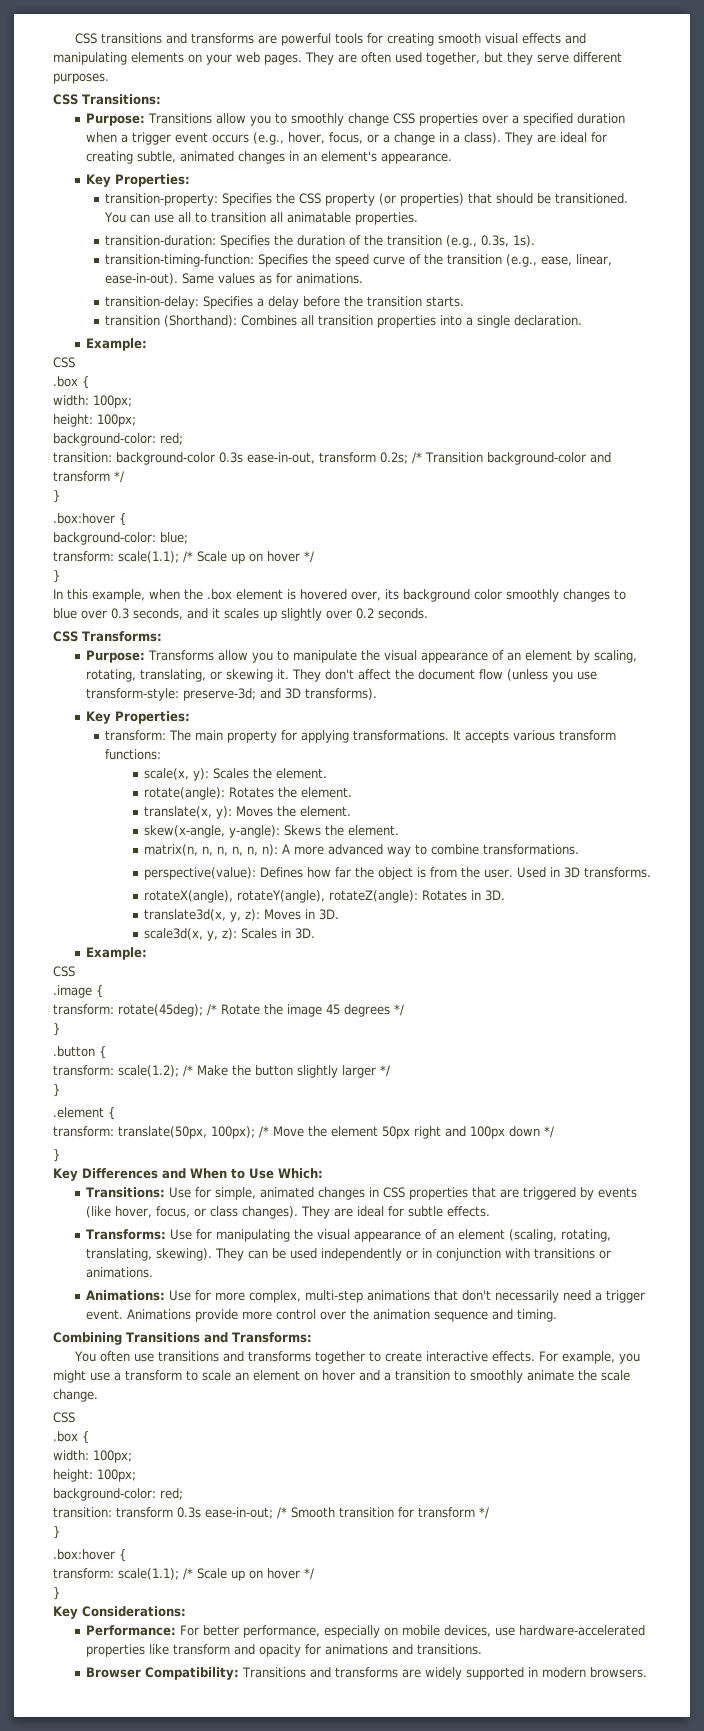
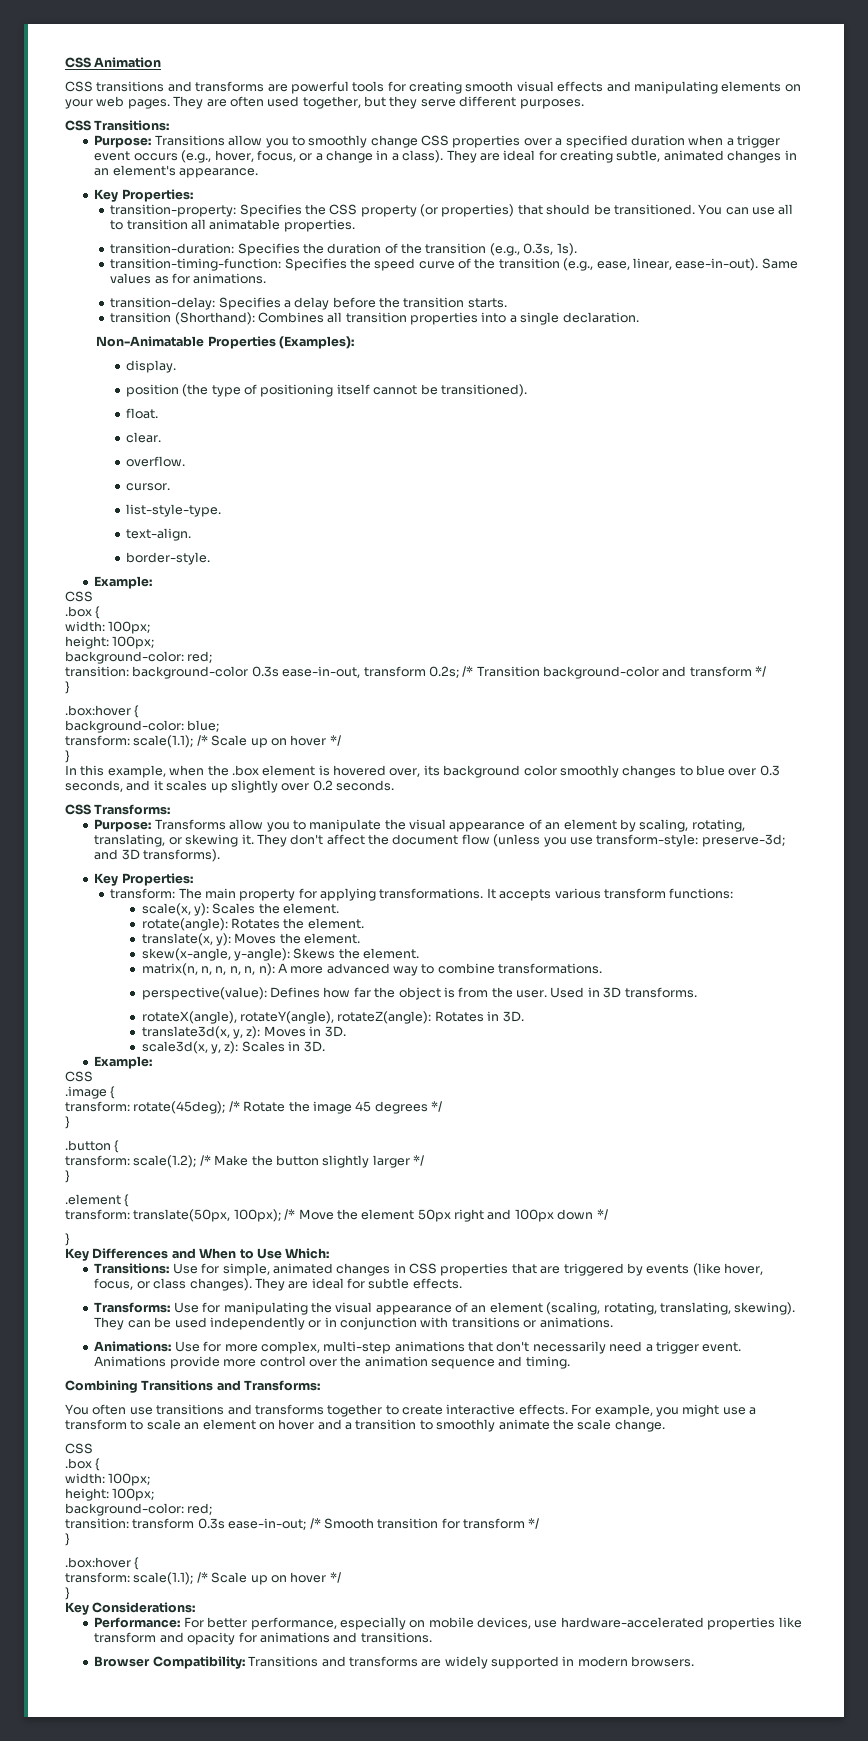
[74,33,97,44] CSS -> [65,57,162,68] [65,81,93,92] CSS Animation // CSS
(583, 320) none -> [96,336,355,349] [125,360,176,373] [125,384,527,397] [125,408,158,419] [125,432,161,443] [125,456,185,467] [125,483,170,491] [125,504,221,517] [125,528,191,541] [125,552,210,565] // Non-Animatable Properties (Examples): // display. // position (the type of positioning itself cannot be transitioned). // float. // clear. // overflow. // cursor. // list-style-type. // text-align. // border-style.

